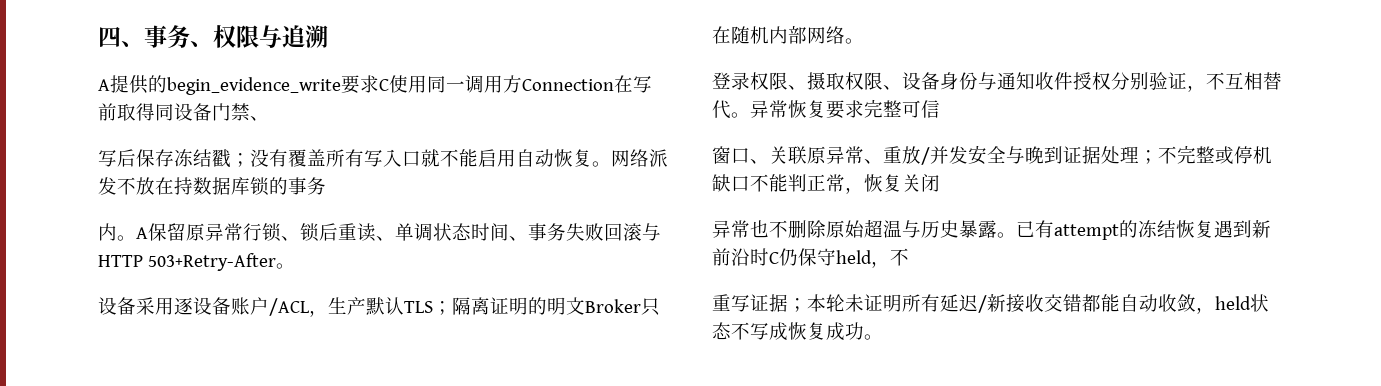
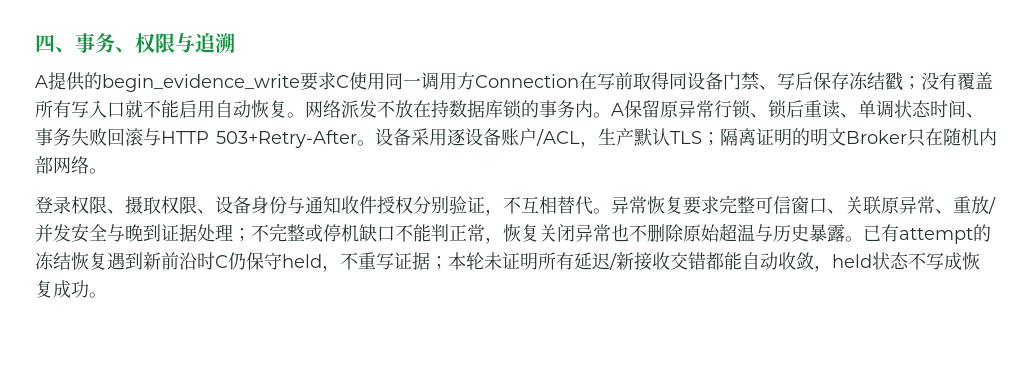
(269, 118) // -> (777, 87) none
(326, 186) // -> (575, 109) none
(295, 266) // -> (375, 143) none
(940, 109) // -> (791, 205) none
(940, 183) // -> (575, 233) none
(909, 257) // -> (358, 261) none

